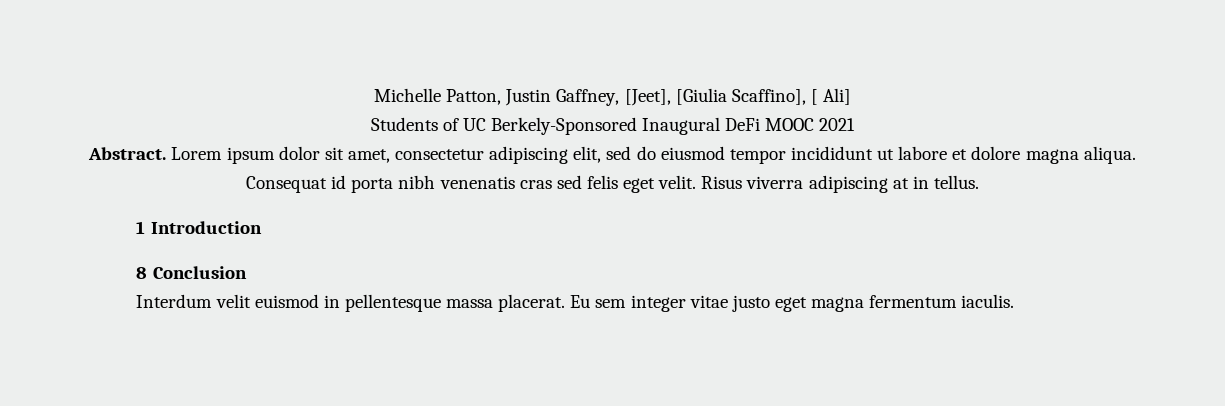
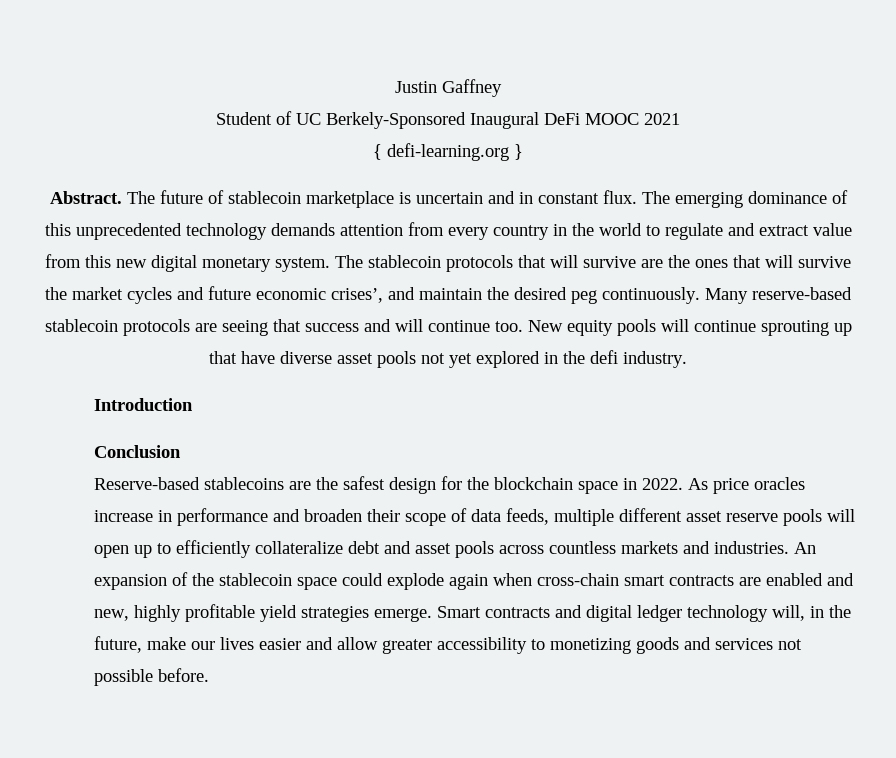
[373,88,852,106] [370,117,438,131] Michelle Patton, Justin Gaffney, [Jeet], [Giulia Scaffino], [ Ali] // Students -> [395,79,502,97] [216,112,272,125] Justin Gaffney // Student
[88,146,1136,164] [246,175,979,193] [136,221,146,234] Abstract. Lorem ipsum dolor sit amet, consectetur adipiscing elit, sed do eiusmod tempor incididunt ut labore et dolore magna aliqua. Consequat id porta nibh venenatis cras sed felis eget velit. Risus viverra adipiscing at in tellus. // 1 -> [373,143,523,161] [49,190,848,208] [44,222,852,240] [45,254,851,272] [45,286,852,304] [44,319,852,336] [209,350,687,368] { defi-learning.org } // Abstract. The future of stablecoin marketplace is uncertain and in constant flux. The emerging dominance of this unprecedented technology demands attention from every country in the world to regulate and extract value from this new digital monetary system. The stablecoin protocols that will survive are the ones that will survive the market cycles and future economic crises’, and maintain the desired peg continuously. Many reserve-based stablecoin protocols are seeing that success and will continue too. New equity pools will continue sprouting up that have diverse asset pools not yet explored in the defi industry. //
[136,267,148,279] 8 -> (193, 404) none
[136,294,1015,312] Interdum velit euismod in pellentesque massa placerat. Eu sem integer vitae justo eget magna fermentum iaculis. -> [93,476,805,494] [93,508,855,526] [93,540,816,558] [93,572,854,590] [93,604,851,622] [93,636,802,654] [93,668,209,686] Reserve-based stablecoins are the safest design for the blockchain space in 2022. As price oracles increase in performance and broaden their scope of data feeds, multiple different asset reserve pools will open up to efficiently collateralize debt and asset pools across countless markets and industries. An expansion of the stablecoin space could explode again when cross-chain smart contracts are enabled and new, highly profitable yield strategies emerge. Smart contracts and digital ledger technology will, in the future, make our lives easier and allow greater accessibility to monetizing goods and services not possible before.

